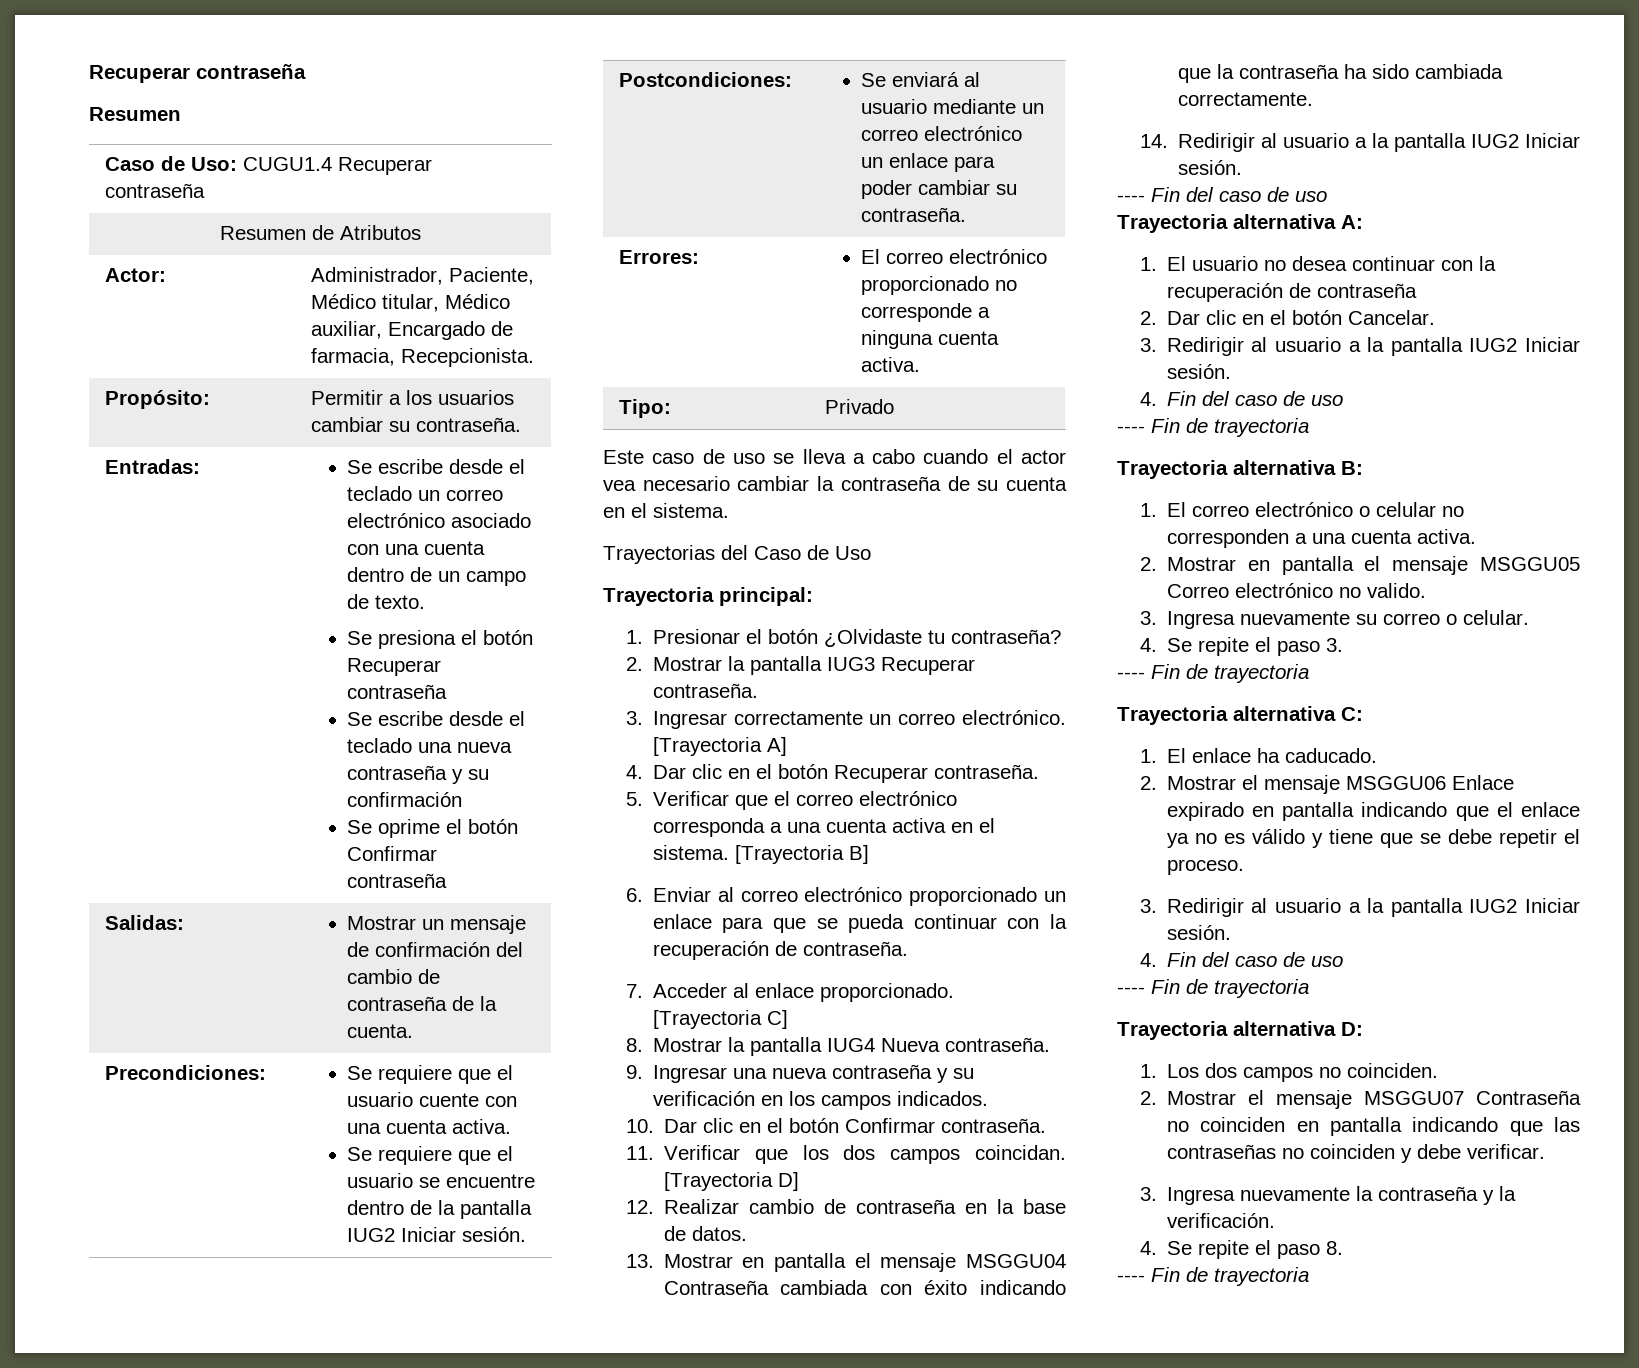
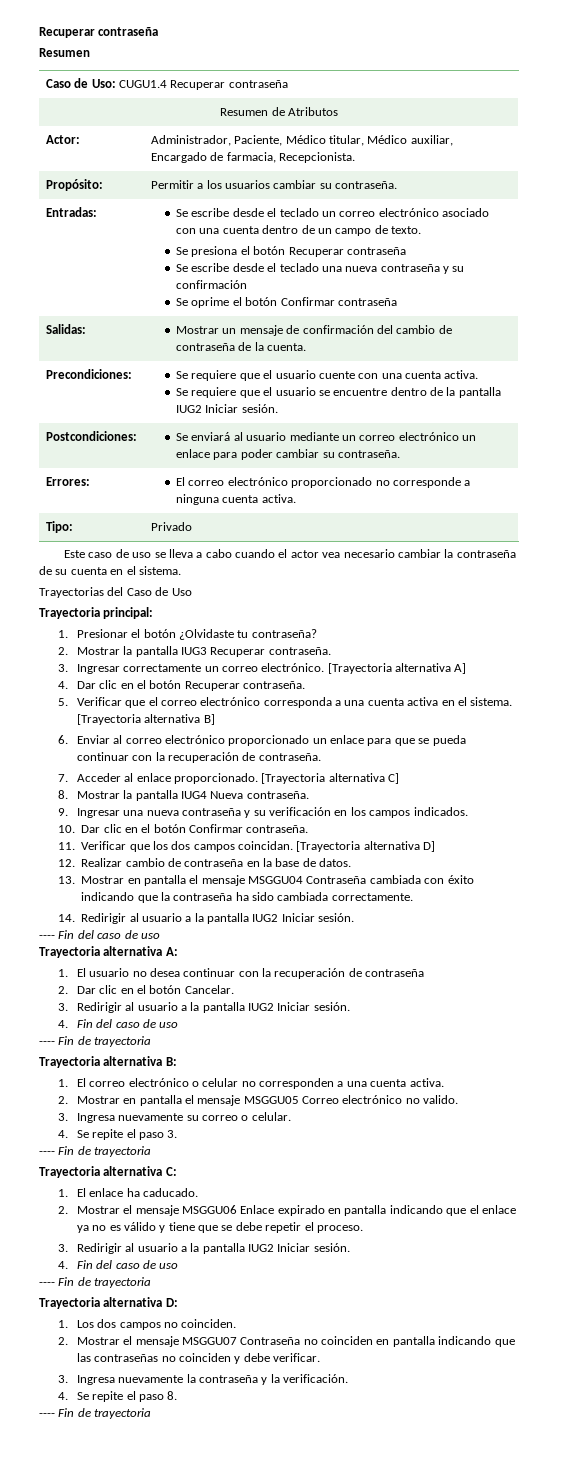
(762, 746) none -> [395,663,452,672] alternativa
(844, 854) none -> [144,714,201,723] alternativa
(762, 1019) none -> [328,773,385,782] alternativa
(773, 1181) none -> [363,841,420,850] alternativa

